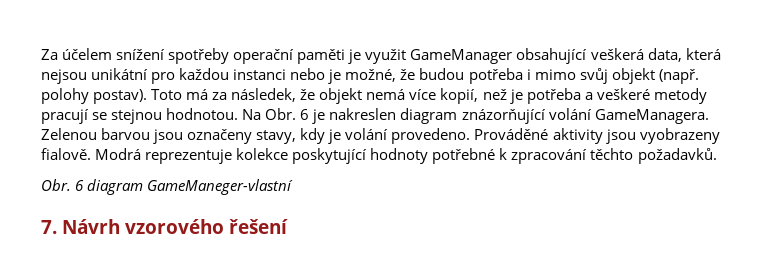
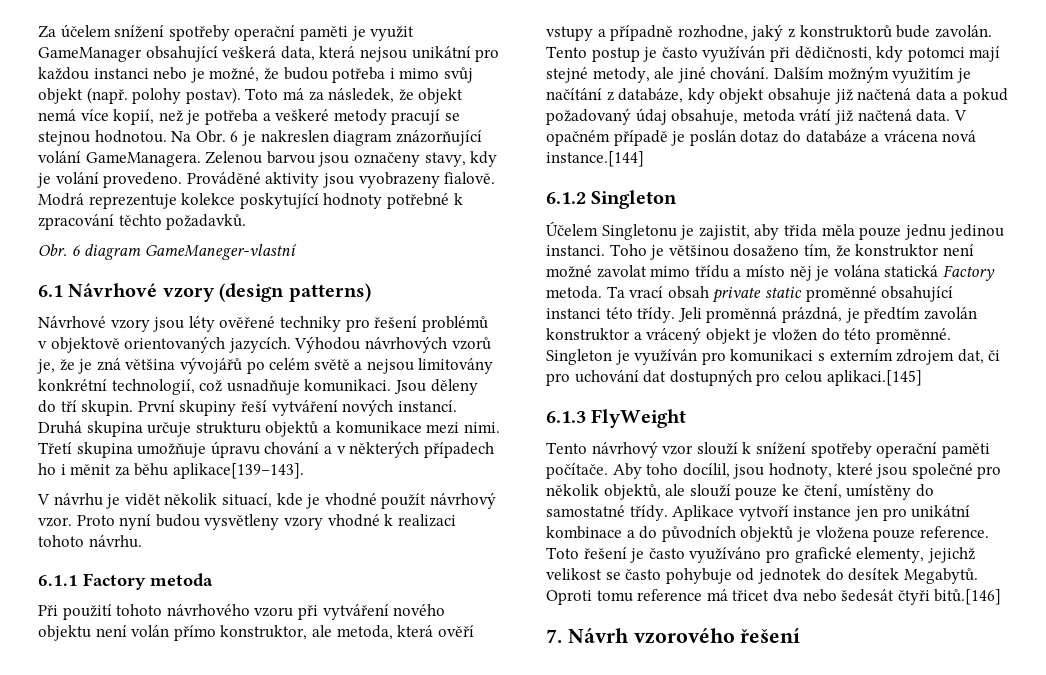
(294, 187) none -> [38,283,371,302] [38,316,488,332] [38,336,491,353] [37,357,494,374] [38,379,478,395] [38,399,457,416] [38,421,500,437] [38,441,494,458] [38,463,304,479] [37,492,496,509] [38,514,456,530] [38,535,142,548] [38,573,213,590] [38,604,446,620] [38,625,474,641] [546,24,992,41] [546,46,1001,62] [546,66,971,83] [546,88,1008,104] [546,108,967,125] [546,130,977,146] [546,151,644,167] [546,190,678,209] [546,221,1005,240] [546,244,974,260] [546,265,995,281] [546,286,954,303] [546,307,977,323] [546,327,951,344] [546,349,1001,365] [546,369,922,386] [546,409,687,428] [546,441,990,458] [546,463,1002,479] [546,484,934,500] [546,505,971,521] [546,526,989,542] [546,547,975,563] [546,568,978,584] [546,589,1002,605] // 6.1 Návrhové vzory (design patterns) // Návrhové vzory jsou léty ověřené techniky pro řešení problémů v objektově orientovaných jazycích. Výhodou návrhových vzorů je, že je zná většina vývojářů po celém světě a nejsou limitovány konkrétní technologií, což usnadňuje komunikaci. Jsou děleny do tří skupin. První skupiny řeší vytváření nových instancí. Druhá skupina určuje strukturu objektů a komunikace mezi nimi. Třetí skupina umožňuje úpravu chování a v některých případech ho i měnit za běhu aplikace[139–143]. // V návrhu je vidět několik situací, kde je vhodné použít návrhový vzor. Proto nyní budou vysvětleny vzory vhodné k realizaci tohoto návrhu. // 6.1.1 Factory metoda // Při použití tohoto návrhového vzoru při vytváření nového objektu není volán přímo konstruktor, ale metoda, která ověří vstupy a případně rozhodne, jaký z konstruktorů bude zavolán. Tento postup je často využíván při dědičnosti, kdy potomci mají stejné metody, ale jiné chování. Dalším možným využitím je načítání z databáze, kdy objekt obsahuje již načtená data a pokud požadovaný údaj obsahuje, metoda vrátí již načtená data. V opačném případě je poslán dotaz do databáze a vrácena nová instance.[144] // 6.1.2 Singleton // Účelem Singletonu je zajistit, aby třida měla pouze jednu jedinou instanci. Toho je většinou dosaženo tím, že konstruktor není možné zavolat mimo třídu a místo něj je volána statická Factory metoda. Ta vrací obsah private static proměnné obsahující instanci této třídy. Jeli proměnná prázdná, je předtím zavolán konstruktor a vrácený objekt je vložen do této proměnné. Singleton je využíván pro komunikaci s externím zdrojem dat, či pro uchování dat dostupných pro celou aplikaci.[145] // 6.1.3 FlyWeight // Tento návrhový vzor slouží k snížení spotřeby operační paměti počítače. Aby toho docílil, jsou hodnoty, které jsou společné pro několik objektů, ale slouží pouze ke čtení, umístěny do samostatné třídy. Aplikace vytvoří instance jen pro unikátní kombinace a do původních objektů je vložena pouze reference. Toto řešení je často využíváno pro grafické elementy, jejichž velikost se často pohybuje od jednotek do desítek Megabytů. Oproti tomu reference má třicet dva nebo šedesát čtyři bitů.[146]

